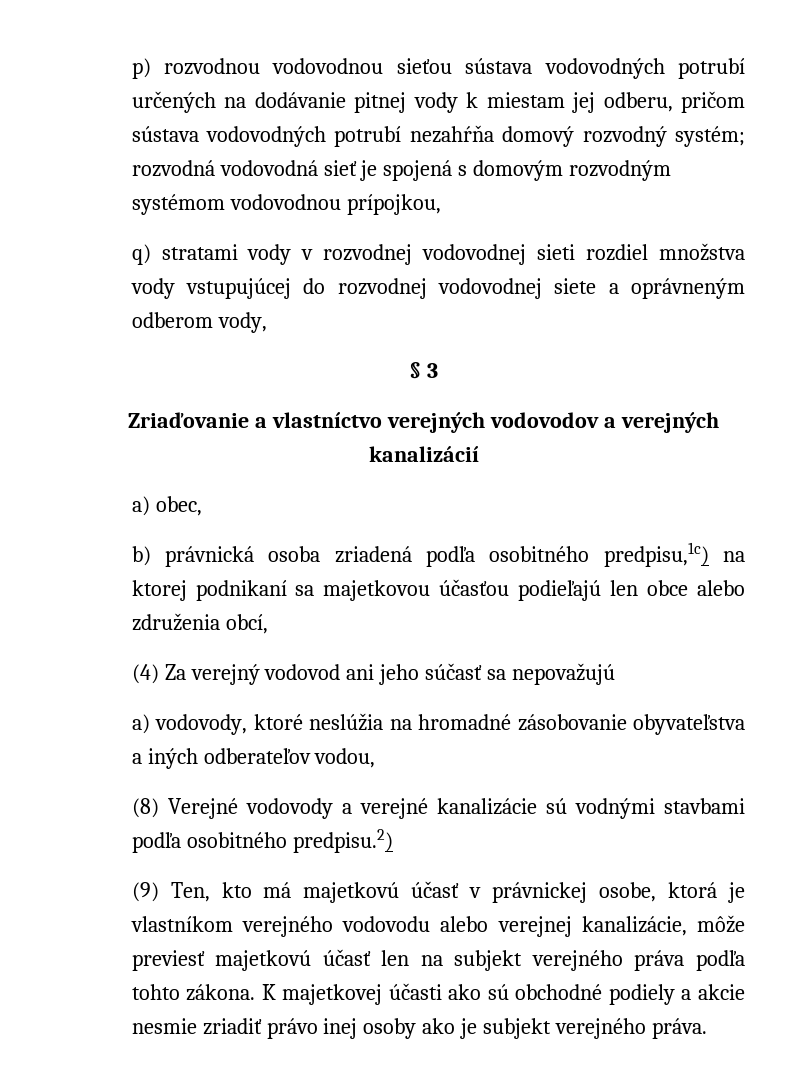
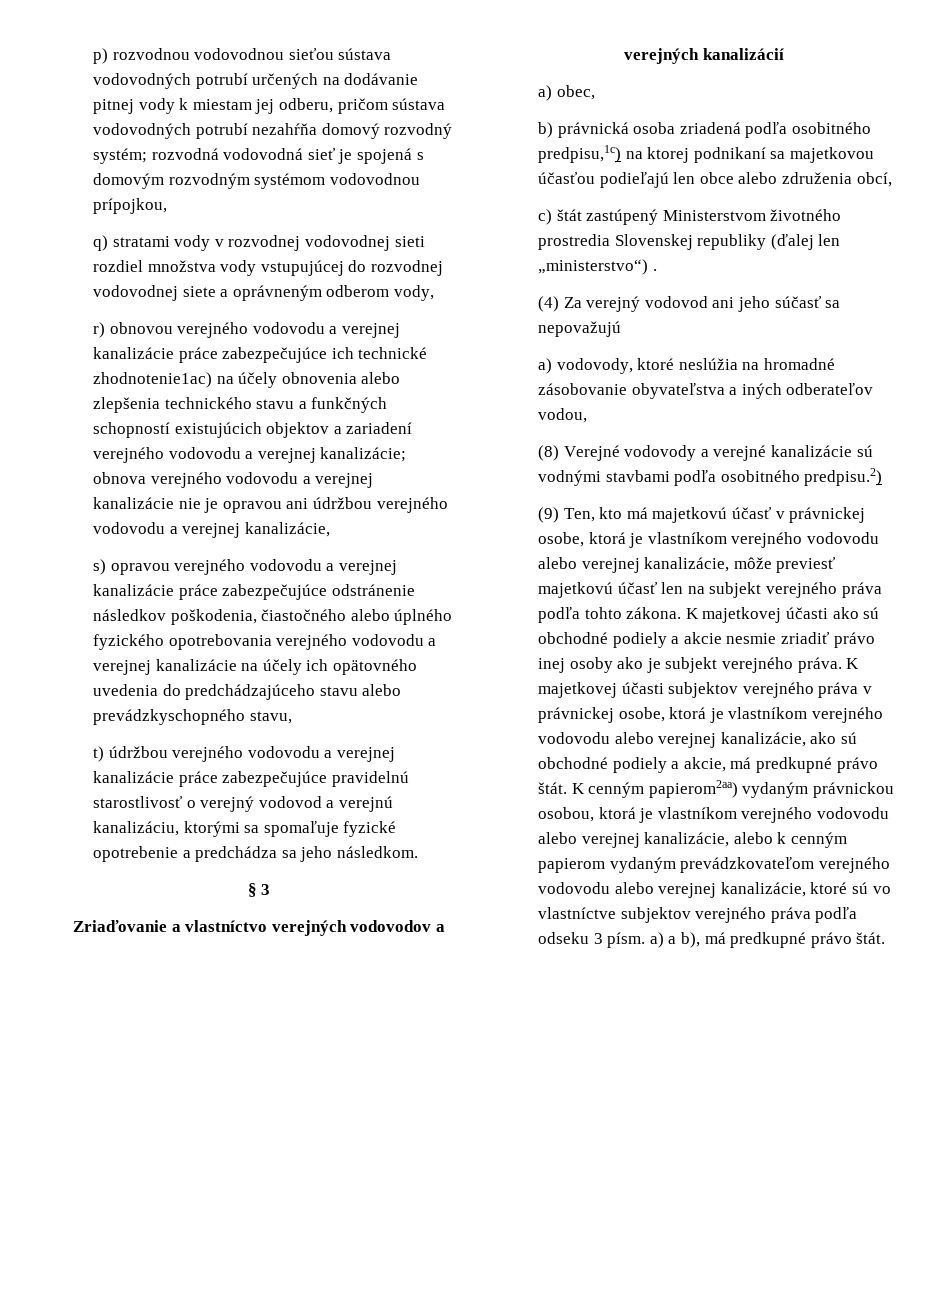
(267, 322) none -> [93,322,400,338] [93,347,428,363] [93,372,401,388] [93,397,388,413] [93,422,413,438] [93,447,407,463] [93,472,374,488] [93,497,448,513] [93,522,330,538] [93,559,397,575] [93,584,415,600] [93,609,453,625] [93,634,437,650] [93,659,417,675] [93,684,402,700] [93,709,292,725] [93,746,395,762] [93,771,409,787] [93,796,393,812] [93,821,397,837] [93,846,418,862] // r) obnovou verejného vodovodu a verejnej kanalizácie práce zabezpečujúce ich technické zhodnotenie1ac) na účely obnovenia alebo zlepšenia technického stavu a funkčných schopností existujúcich objektov a zariadení verejného vodovodu a verejnej kanalizácie; obnova verejného vodovodu a verejnej kanalizácie nie je opravou ani údržbou verejného vodovodu a verejnej kanalizácie, // s) opravou verejného vodovodu a verejnej kanalizácie práce zabezpečujúce odstránenie následkov poškodenia, čiastočného alebo úplného fyzického opotrebovania verejného vodovodu a verejnej kanalizácie na účely ich opätovného uvedenia do predchádzajúceho stavu alebo prevádzkyschopného stavu, // t) údržbou verejného vodovodu a verejnej kanalizácie práce zabezpečujúce pravidelnú starostlivosť o verejný vodovod a verejnú kanalizáciu, ktorými sa spomaľuje fyzické opotrebenie a predchádza sa jeho následkom.
(268, 624) none -> [538,209,842,225] [538,234,841,250] [538,259,657,275] // c) štát zastúpený Ministerstvom životného prostredia Slovenskej republiky (ďalej len „ministerstvo“) .
(708, 1028) none -> [846,658,860,669] [538,682,872,698] [538,707,883,723] [538,732,857,748] [538,757,878,773] [538,780,894,798] [538,807,889,823] [538,832,847,848] [538,857,890,873] [538,882,891,898] [538,907,858,923] [538,932,886,948] K majetkovej účasti subjektov verejného práva v právnickej osobe, ktorá je vlastníkom verejného vodovodu alebo verejnej kanalizácie, ako sú obchodné podiely a akcie, má predkupné právo štát. K cenným papierom2aa) vydaným právnickou osobou, ktorá je vlastníkom verejného vodovodu alebo verejnej kanalizácie, alebo k cenným papierom vydaným prevádzkovateľom verejného vodovodu alebo verejnej kanalizácie, ktoré sú vo vlastníctve subjektov verejného práva podľa odseku 3 písm. a) a b), má predkupné právo štát.

